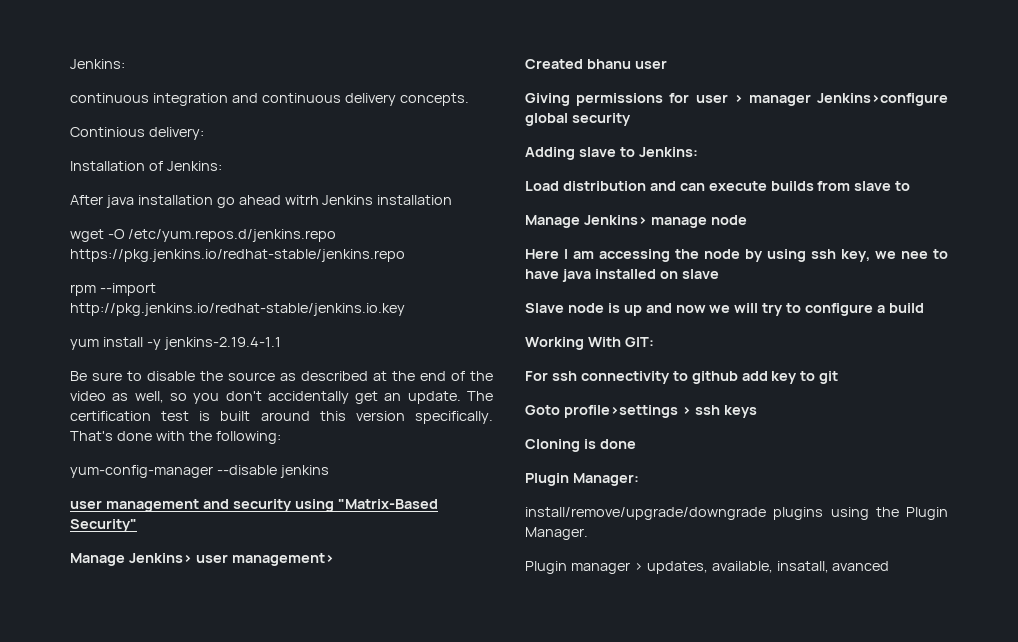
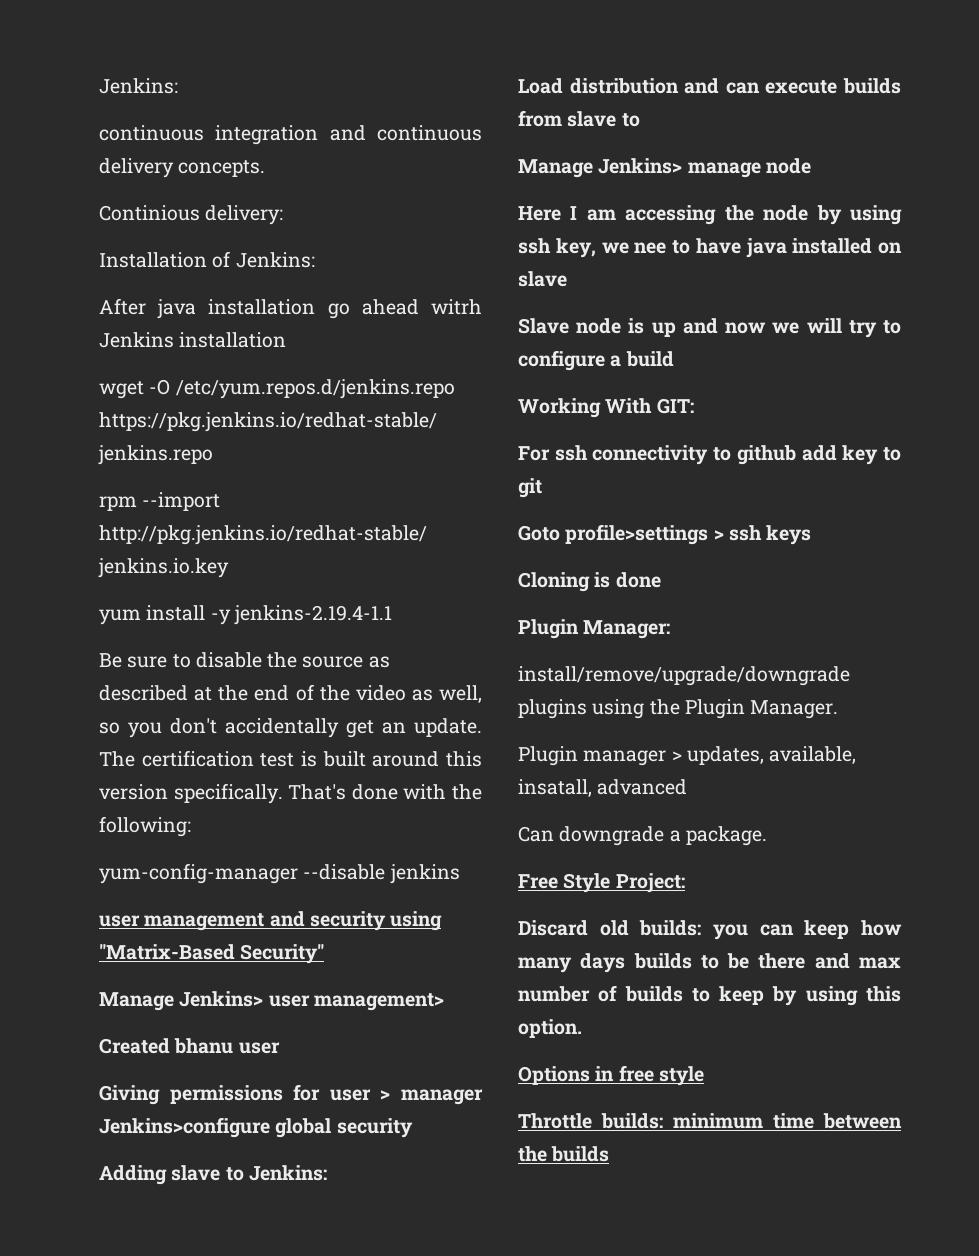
[832,561,890,571] avanced -> [597,779,688,795] [518,826,767,846] [518,873,685,893] [518,920,902,940] [518,953,901,973] [518,985,901,1006] [518,1019,582,1038] [518,1065,704,1086] [518,1113,902,1129] [518,1146,610,1162] advanced // Can downgrade a package. // Free Style Project: // Discard old builds: you can keep how many days builds to be there and max number of builds to keep by using this option. // Options in free style // Throttle builds: minimum time between the builds

